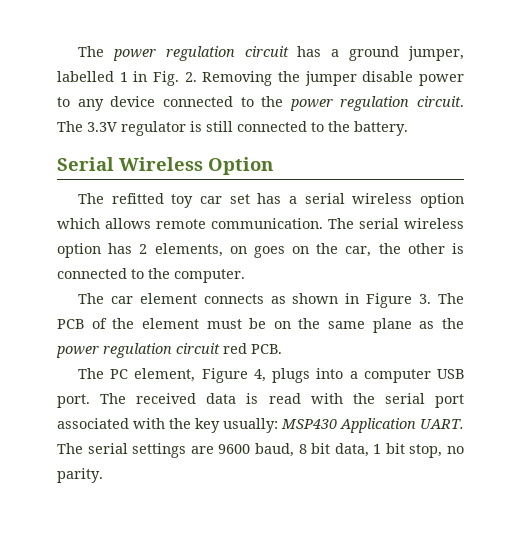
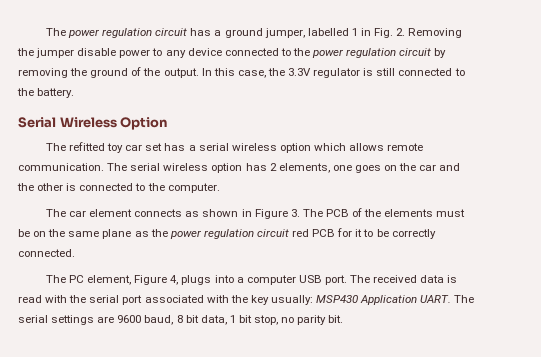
[417,96,464,107] [57,121,83,132] circuit. The -> [399,48,447,58] [18,67,285,78] circuit by removing the ground of the output. In this case, the
[229,246,247,254] on -> [332,165,352,171] one
[345,246,372,257] car, -> [419,163,461,171] car and
[141,318,199,329] element -> [384,209,434,217] elements
[251,344,282,354] PCB. -> [312,228,436,239] [18,249,75,257] PCB for it to be correctly connected.
[57,468,103,483] parity. -> [297,315,344,325] parity bit.

